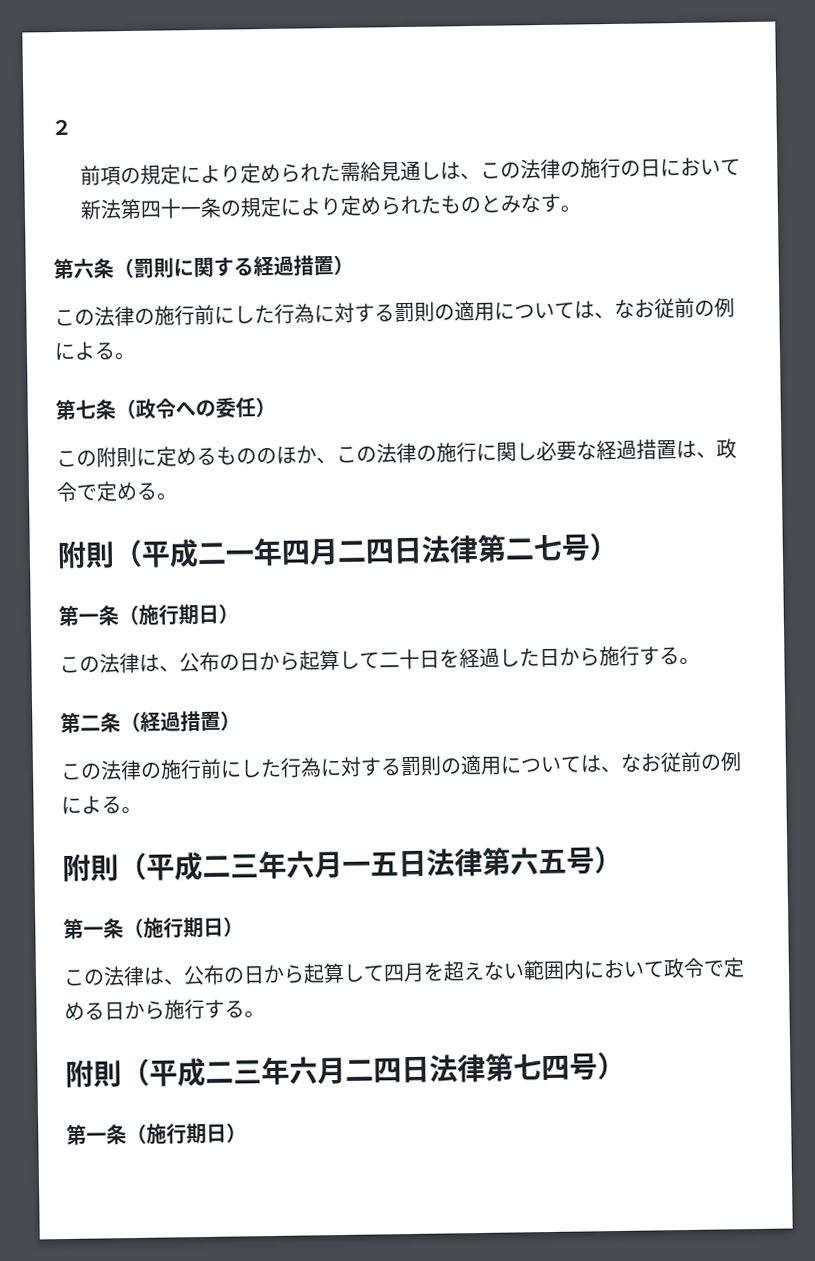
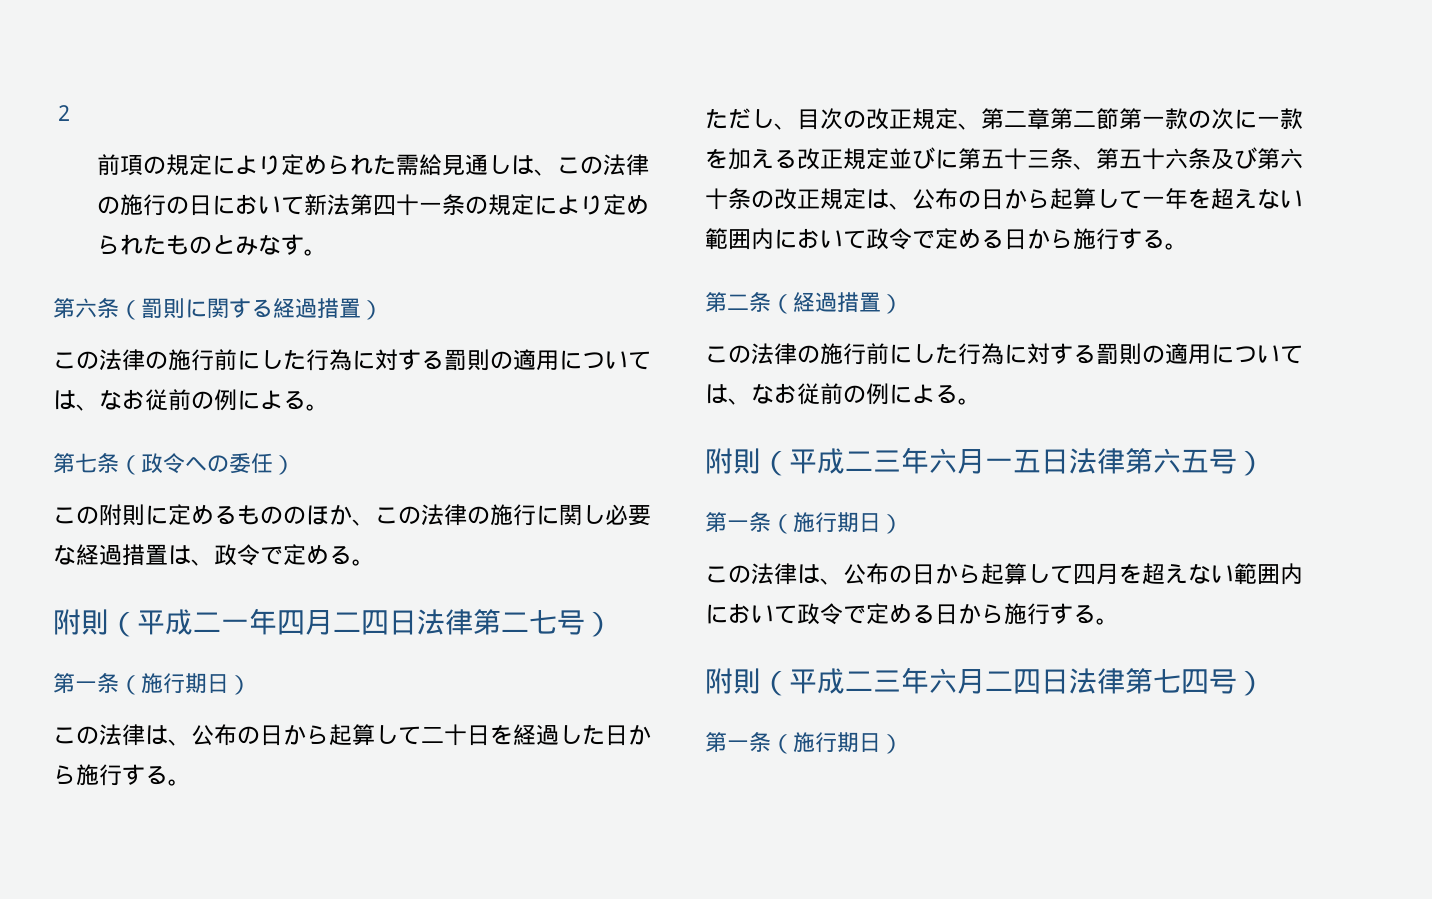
(700, 661) none -> [705,108,1303,130] [705,147,1303,170] [705,188,1303,210] [705,228,1188,250] // ただし、目次の改正規定、第二章第二節第一款の次に一款を加える改正規定並びに第五十三条、第五十六条及び第六十条の改正規定は、公布の日から起算して一年を超えない範囲内において政令で定める日から施行する。

